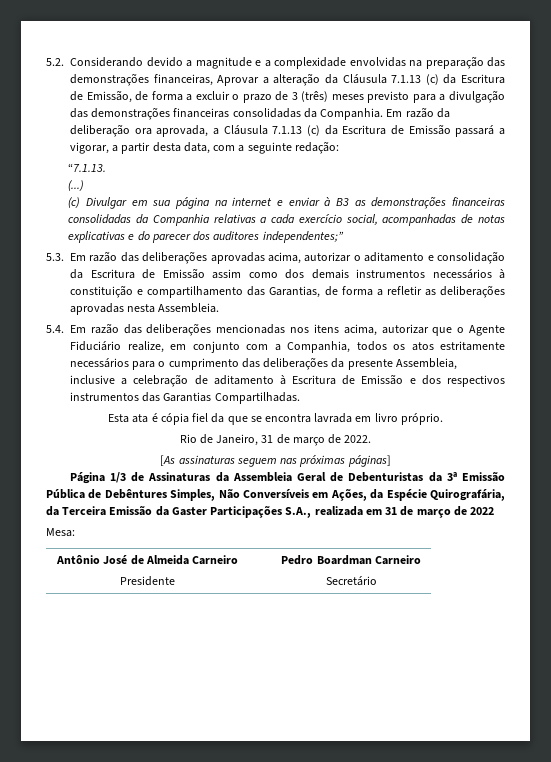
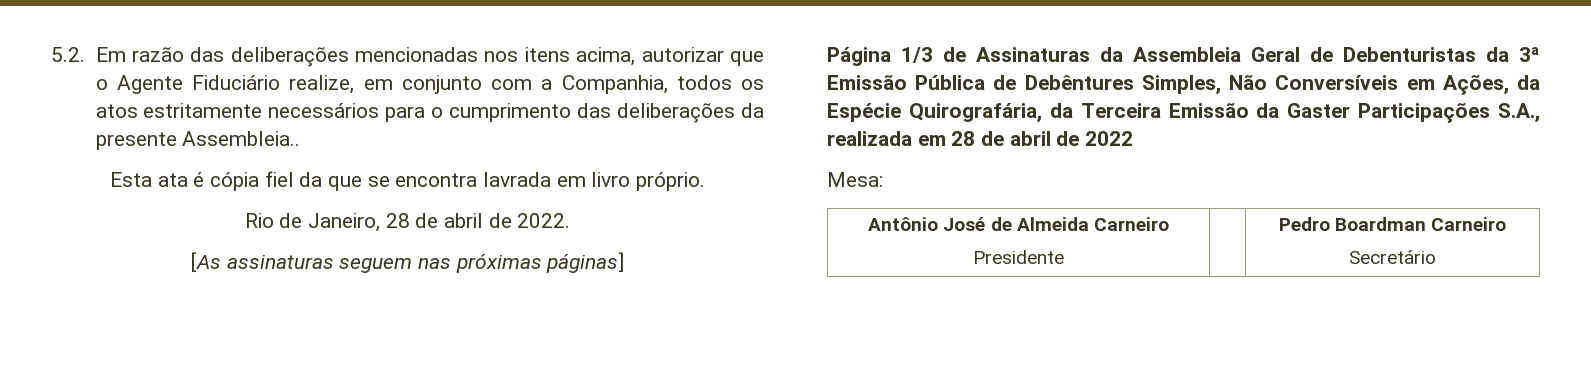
[70,56,505,69] [70,73,506,86] [70,90,506,103] [70,107,450,120] [70,124,506,137] [70,141,339,154] [68,163,107,172] [68,180,85,191] [68,196,505,209] [68,214,506,226] [68,231,344,243] [46,251,505,264] [70,268,505,279] [70,285,506,298] [70,303,220,315] [46,325,64,333] Considerando devido a magnitude e a complexidade envolvidas na preparação das demonstrações financeiras, Aprovar a alteração da Cláusula 7.1.13 (c) da Escritura de Emissão, de forma a excluir o prazo de 3 (três) meses previsto para a divulgação das demonstrações financeiras consolidadas da Companhia. Em razão da deliberação ora aprovada, a Cláusula 7.1.13 (c) da Escritura de Emissão passará a vigorar, a partir desta data, com a seguinte redação: // “7.1.13. // (...) // (c) Divulgar em sua página na internet e enviar à B3 as demonstrações financeiras consolidadas da Companhia relativas a cada exercício social, acompanhadas de notas explicativas e do parecer dos auditores independentes;” // 5.3. Em razão das deliberações aprovadas acima, autorizar o aditamento e consolidação da Escritura de Emissão assim como dos demais instrumentos necessários à constituição e compartilhamento das Garantias, de forma a refletir as deliberações aprovadas nesta Assembleia. // 5.4. -> (85, 54) none
[395,358,457,370] [70,374,506,387] [70,392,300,404] Assembleia, inclusive a celebração de aditamento à Escritura de Emissão e dos respectivos instrumentos das Garantias Compartilhadas. -> [182,131,301,146] Assembleia..
[261,434,325,446] 31 de março -> [385,213,484,228] 28 de abril
[385,506,451,518] 31 de março -> [951,131,1051,146] 28 de abril

